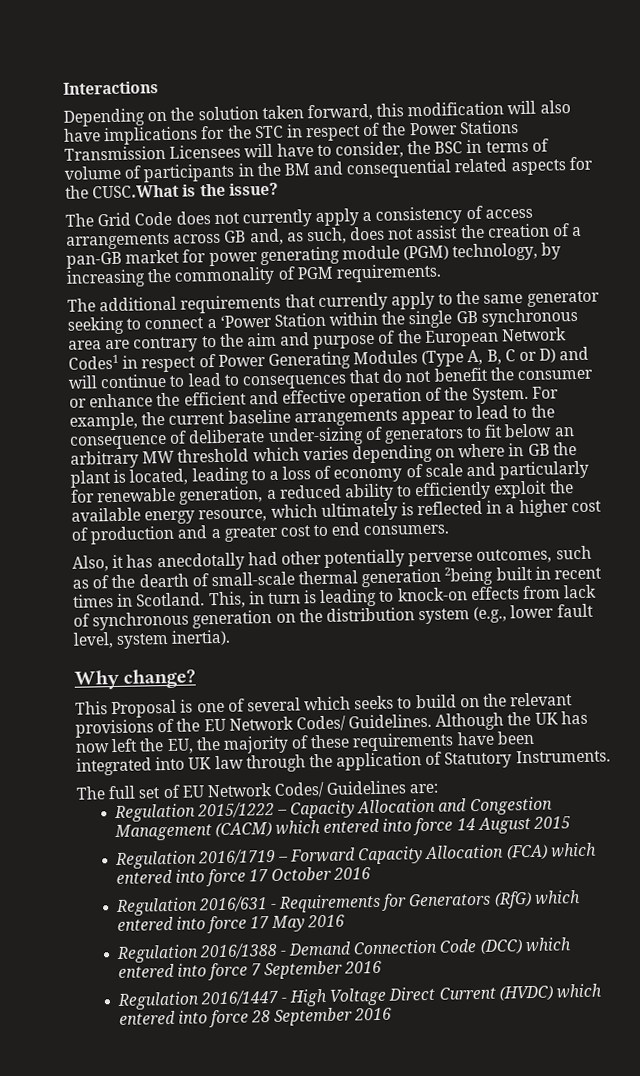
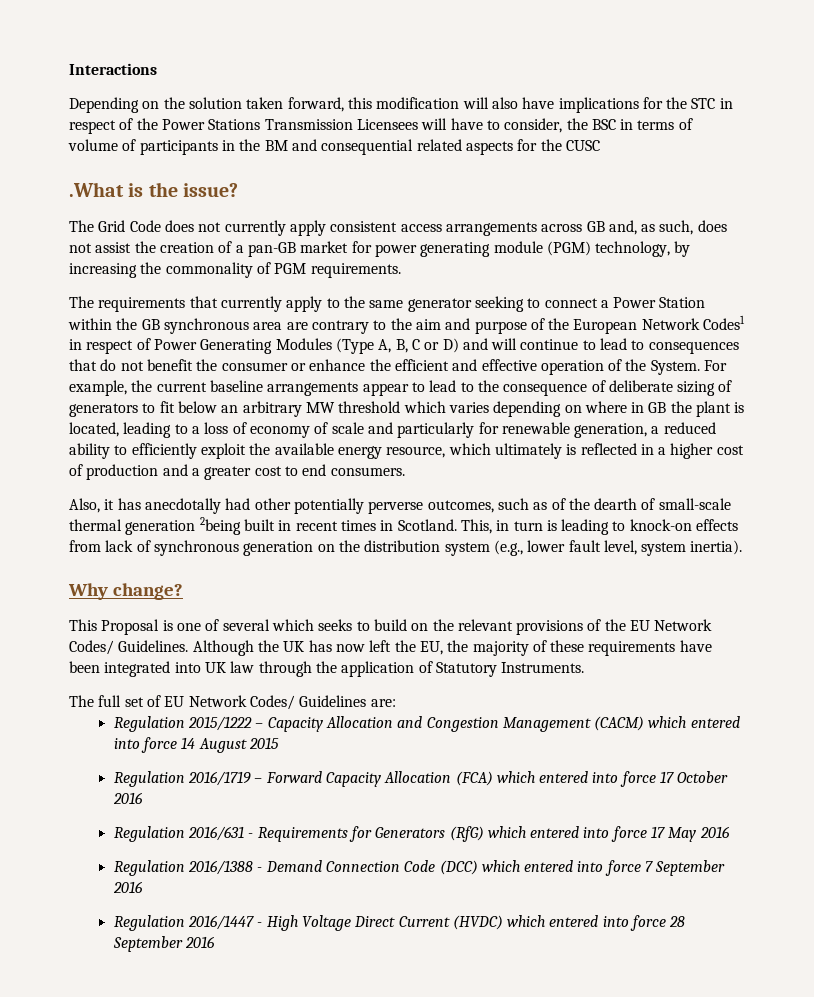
[92,184,180,199] CUSC.What -> [565,140,600,151] [69,182,124,197] CUSC // .What
[362,205,483,225] a consistency of -> [330,221,398,232] consistent
[99,296,178,312] additional -> (94, 302) none
[219,314,272,328] ‘Power -> [613,297,657,308] Power
[408,310,453,329] single -> (138, 324) none
[267,427,364,446] under-sizing -> [677,381,716,396] sizing

